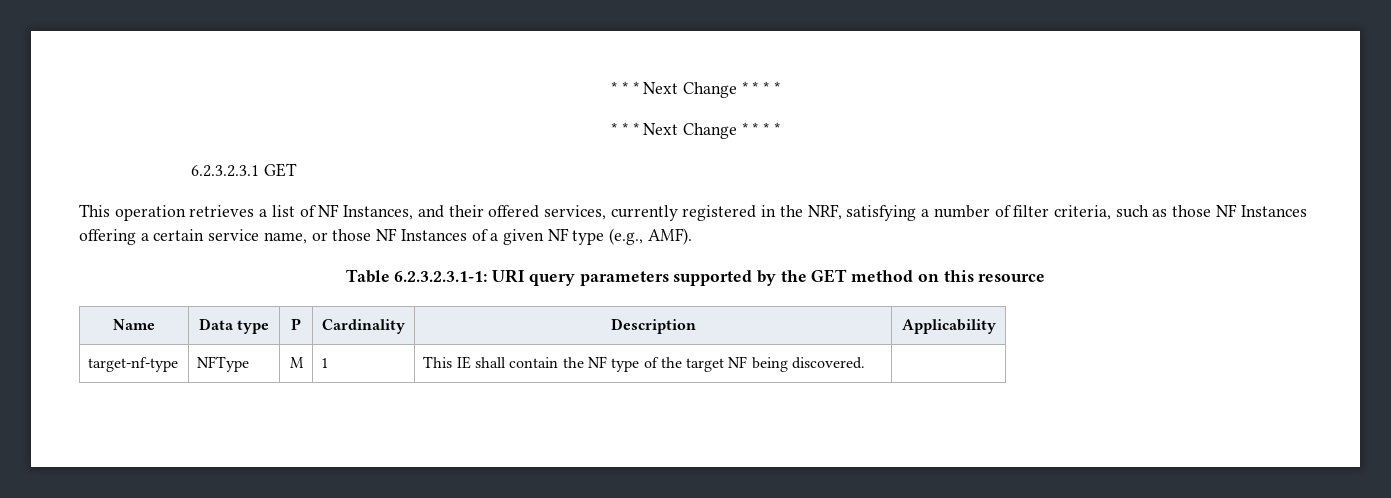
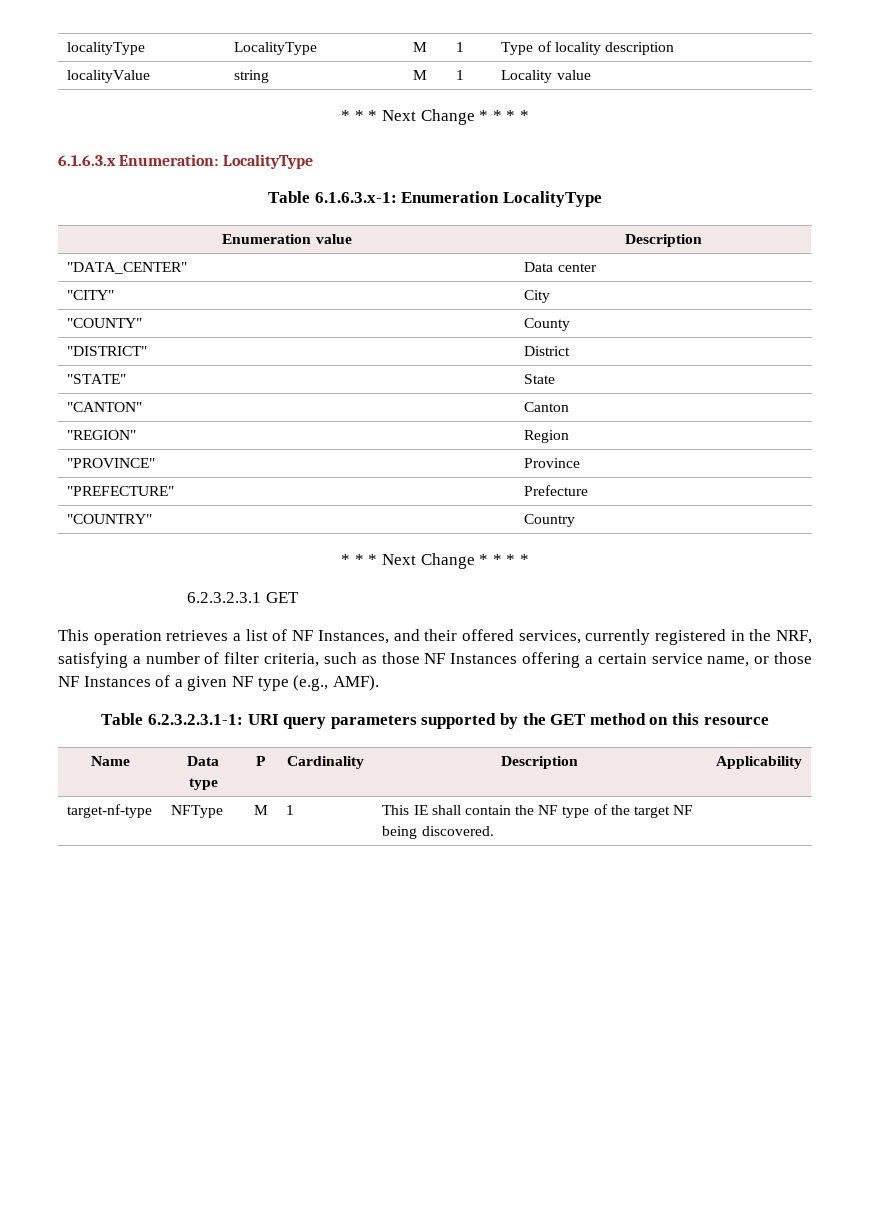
[611,81,780,98] * * * Next Change * * * * -> [67,42,146,55] [234,42,318,55] [413,42,427,52] [456,42,465,52] [501,41,674,55] [67,70,151,83] [234,70,270,83] [413,70,427,80] [456,70,465,80] [501,70,591,83] [341,109,529,125] [58,154,313,169] [268,191,602,207] [222,234,352,244] [625,234,702,247] [67,262,188,274] [524,262,597,272] [67,290,115,300] [524,290,551,303] [67,318,143,328] [524,318,571,331] [67,346,148,356] [524,346,571,356] [67,374,127,384] [524,374,556,384] [67,402,143,412] [524,402,570,412] [67,430,137,440] [524,430,570,443] [67,458,156,468] [524,458,581,468] [67,486,175,496] [524,485,589,496] [67,514,153,524] [524,514,576,527] localityType | LocalityType | M | 1 | Type of locality description // localityValue | string | M | 1 | Locality value // * * * Next Change * * * * // 6.1.6.3.x Enumeration: LocalityType // Table 6.1.6.3.x-1: Enumeration LocalityType // Enumeration value | Description // "DATA_CENTER" | Data center // "CITY" | City // "COUNTY" | County // "DISTRICT" | District // "STATE" | State // "CANTON" | Canton // "REGION" | Region // "PROVINCE" | Province // "PREFECTURE" | Prefecture // "COUNTRY" | Country

